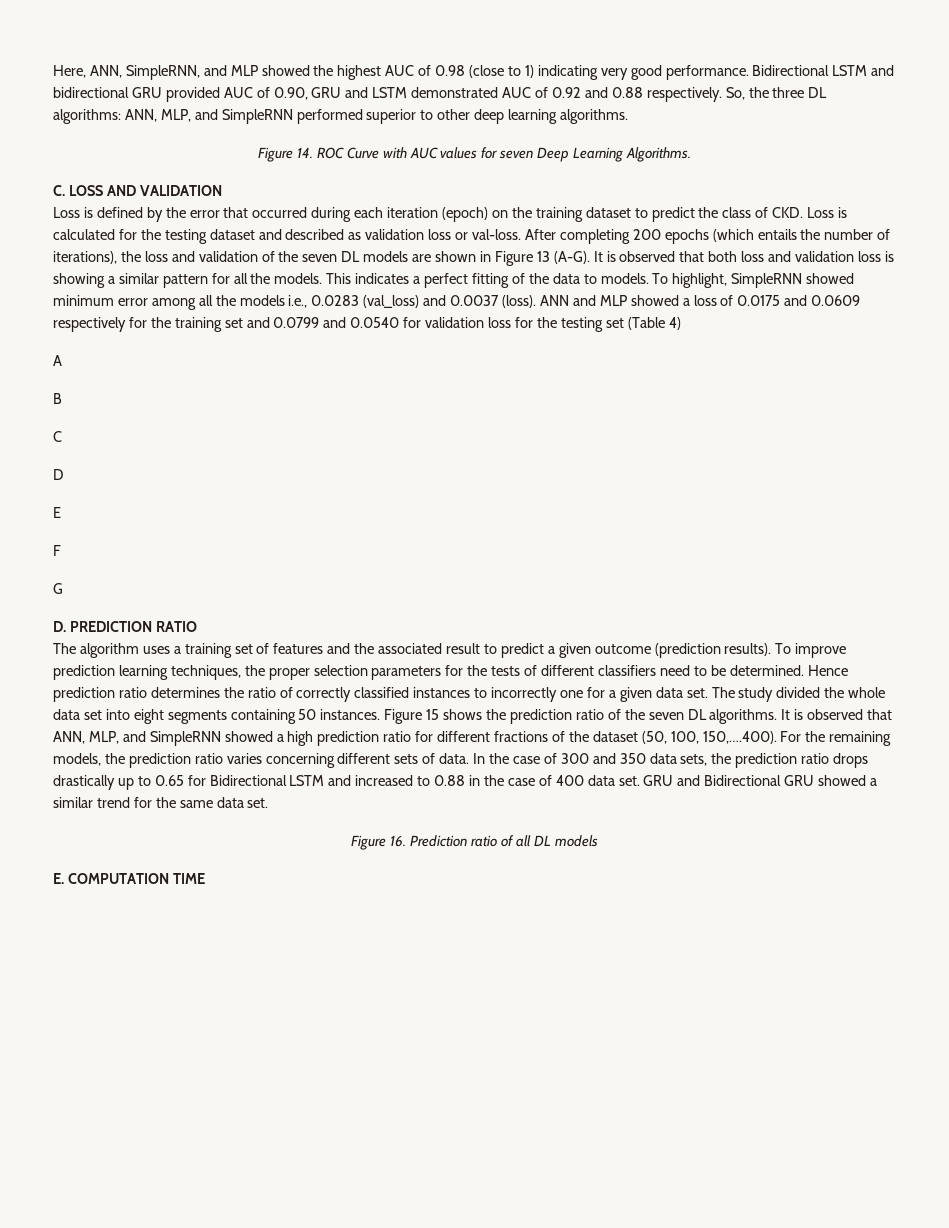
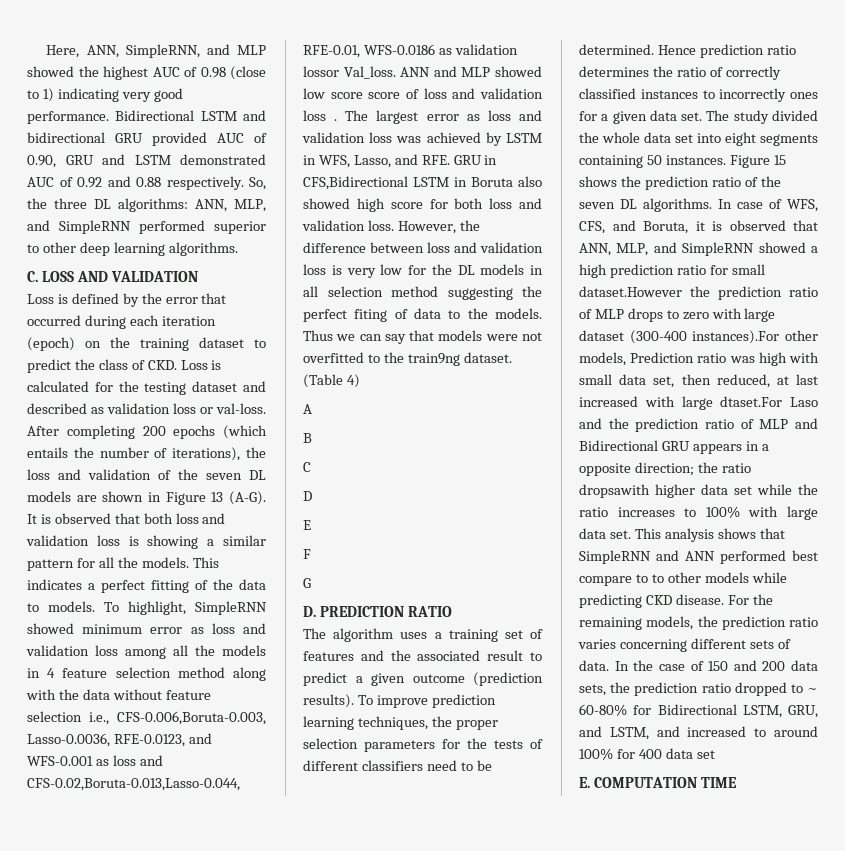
[257,147,692,162] // Figure 14. ROC Curve with AUC values for seven Deep Learning Algorithms. -> (238, 249) none
[151,295,861,310] [53,317,624,332] among all the models i.e., 0.0283 (val_loss) and 0.0037 (loss). ANN and MLP showed a loss of 0.0175 and 0.0609 respectively for the training set and 0.0799 and 0.0540 for validation loss for the testing set -> [190,623,266,634] [26,645,266,659] [27,667,266,681] [26,689,211,700] [27,711,266,725] [27,733,212,747] [27,755,163,766] [27,778,240,791] [303,44,518,58] [303,66,542,79] [303,88,543,99] [303,110,542,124] [302,132,542,146] [303,154,498,168] [303,176,542,190] [303,198,542,212] [302,220,480,234] [303,242,543,253] [303,264,543,278] [303,286,542,300] [303,308,542,322] [303,330,542,344] [303,352,512,366] as loss and validation loss among all the models in 4 feature selection method along with the data without feature selection i.e., CFS-0.006,Boruta-0.003, Lasso-0.0036, RFE-0.0123, and WFS-0.001 as loss and CFS-0.02,Boruta-0.013,Lasso-0.044, RFE-0.01, WFS-0.0186 as validation lossor Val_loss. ANN and MLP showed low score score of loss and validation loss . The largest error as loss and validation loss was achieved by LSTM in WFS, Lasso, and RFE. GRU in CFS,Bidirectional LSTM in Boruta also showed high score for both loss and validation loss. However, the difference between loss and validation loss is very low for the DL models in all selection method suggesting the perfect fiting of data to the models. Thus we can say that models were not overfitted to the train9ng dataset.
[560,690,584,698] one -> [790,92,818,99] ones
[781,709,791,720] It -> [718,199,818,212] [579,220,705,234] In case of WFS, CFS, and Boruta, it
[437,731,777,744] different fractions of the dataset (50, 100, 150,….400). -> [731,264,765,275] [579,286,818,300] [579,308,776,322] [579,330,818,344] [579,352,819,366] [579,374,818,388] [579,396,818,410] [579,418,818,432] [579,440,769,454] [579,462,751,476] [579,484,818,498] [579,506,818,520] [579,528,785,542] [579,550,818,564] [579,572,787,586] [579,594,724,608] small dataset.However the prediction ratio of MLP drops to zero with large dataset (300-400 instances).For other models, Prediction ratio was high with small data set, then reduced, at last increased with large dtaset.For Laso and the prediction ratio of MLP and Bidirectional GRU appears in a opposite direction; the ratio dropsawith higher data set while the ratio increases to 100% with large data set. This analysis shows that SimpleRNN and ANN performed best compare to to other models while predicting CKD disease.
[560,753,646,764] 300 and 350 -> [708,660,786,671] 150 and 200
[833,753,869,768] [53,775,878,790] [53,797,269,808] [351,835,598,850] drops drastically up to 0.65 for Bidirectional LSTM and increased to 0.88 in the case of 400 data set. GRU and Bidirectional GRU showed a similar trend for the same data set. // Figure 16. Prediction ratio of all DL models -> [734,682,818,696] [579,704,818,718] [579,726,818,740] [579,748,715,760] dropped to ~ 60-80% for Bidirectional LSTM, GRU, and LSTM, and increased to around 100% for 400 data set

